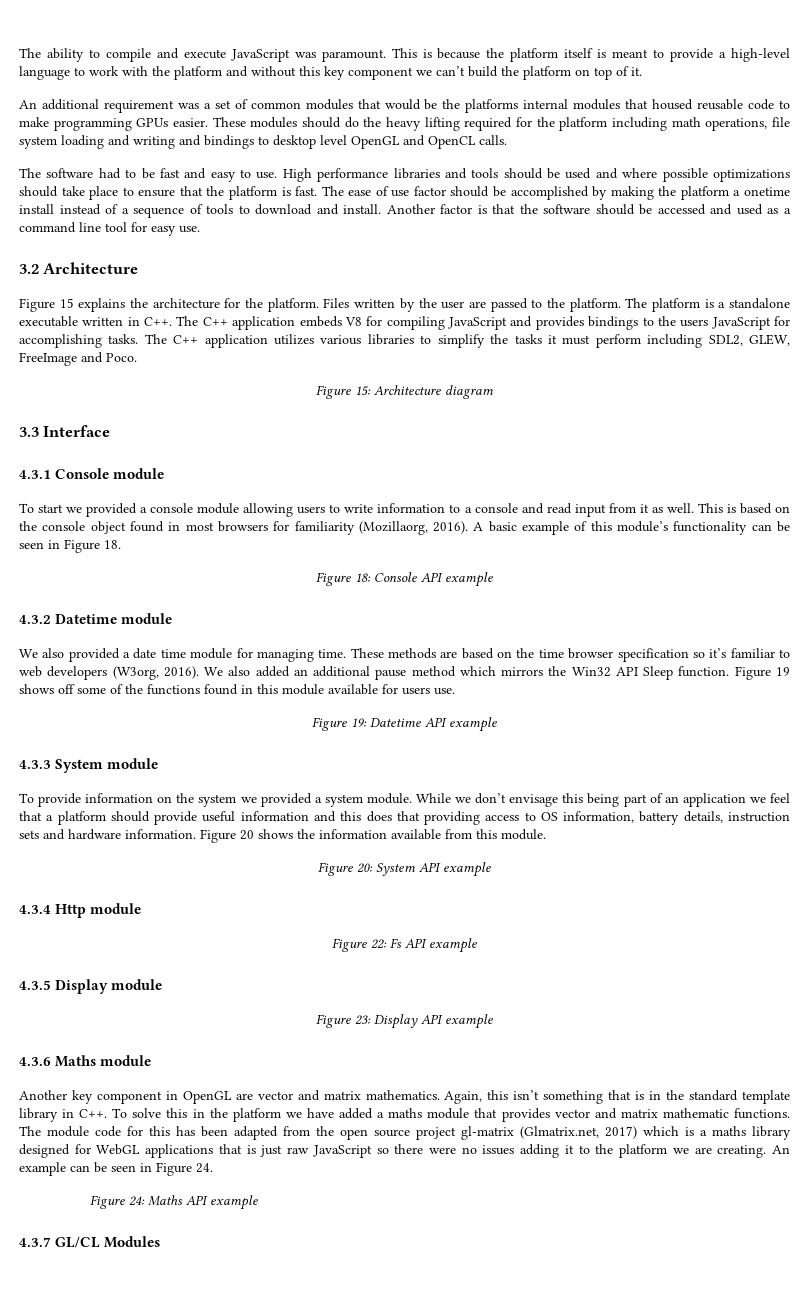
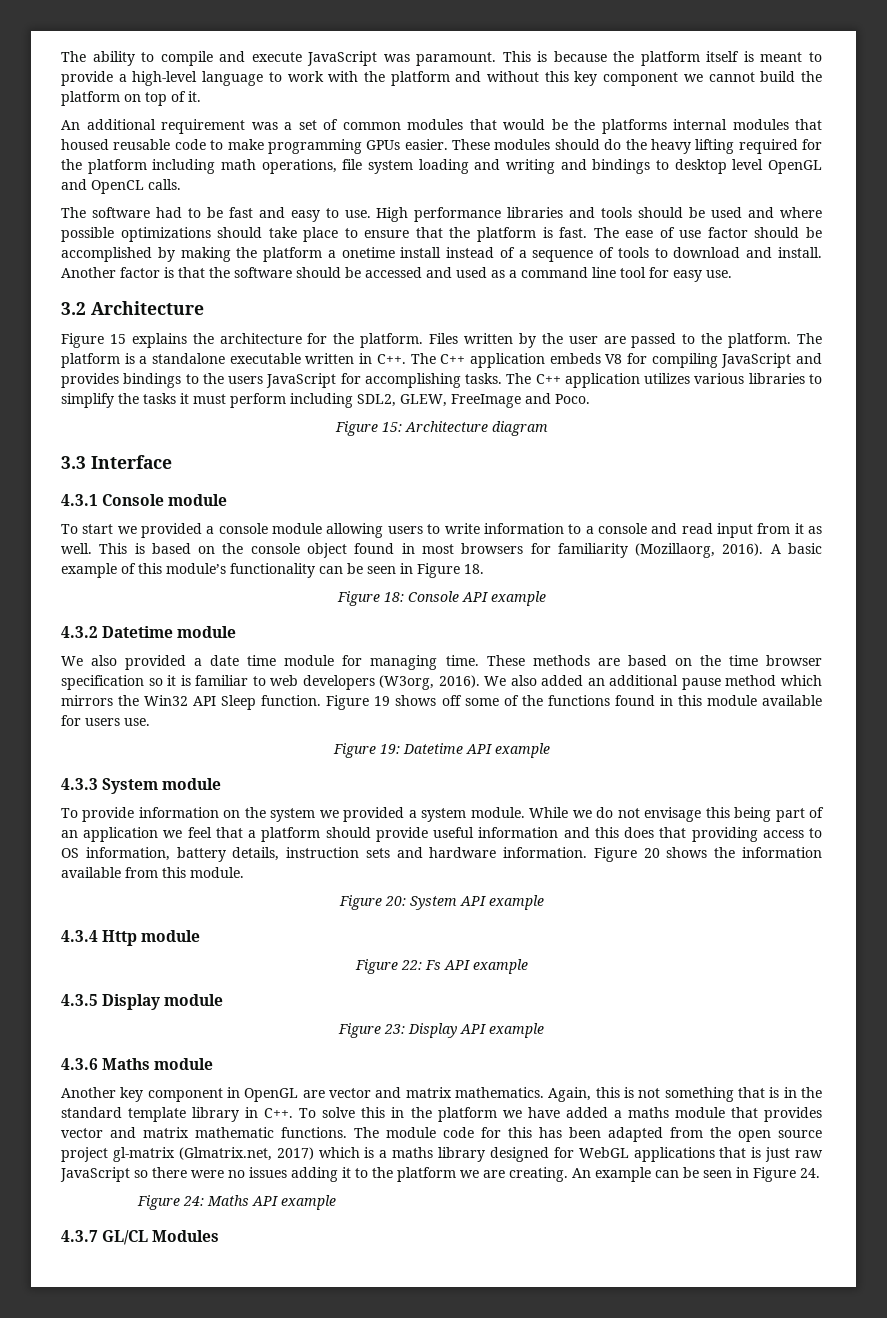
[436,66,465,76] can’t -> [708,72,755,82] cannot
[709,648,727,658] it’s -> [167,675,191,686] it is
[475,793,507,804] don’t -> [596,807,640,818] do not
[513,1090,540,1100] isn’t -> [624,1087,661,1098] is not

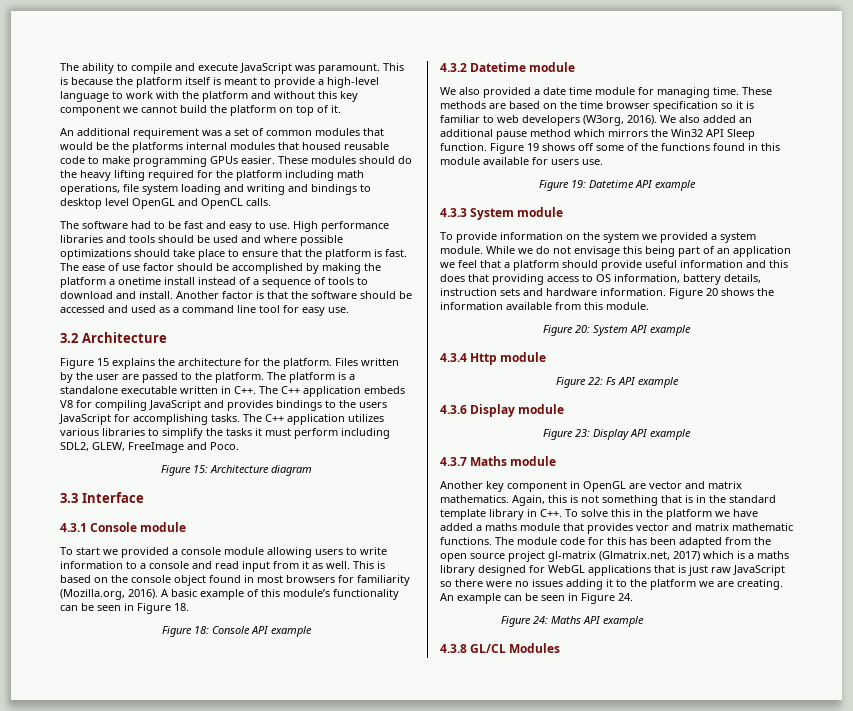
[635,543,716,558] (Mozillaorg, -> [60,589,125,600] (Mozilla.org,
[61,994,98,1006] 4.3.5 -> [440,405,467,414] 4.3.6
[61,1058,98,1070] 4.3.6 -> [440,457,467,466] 4.3.7
[61,1230,98,1242] 4.3.7 -> [440,644,467,653] 4.3.8

